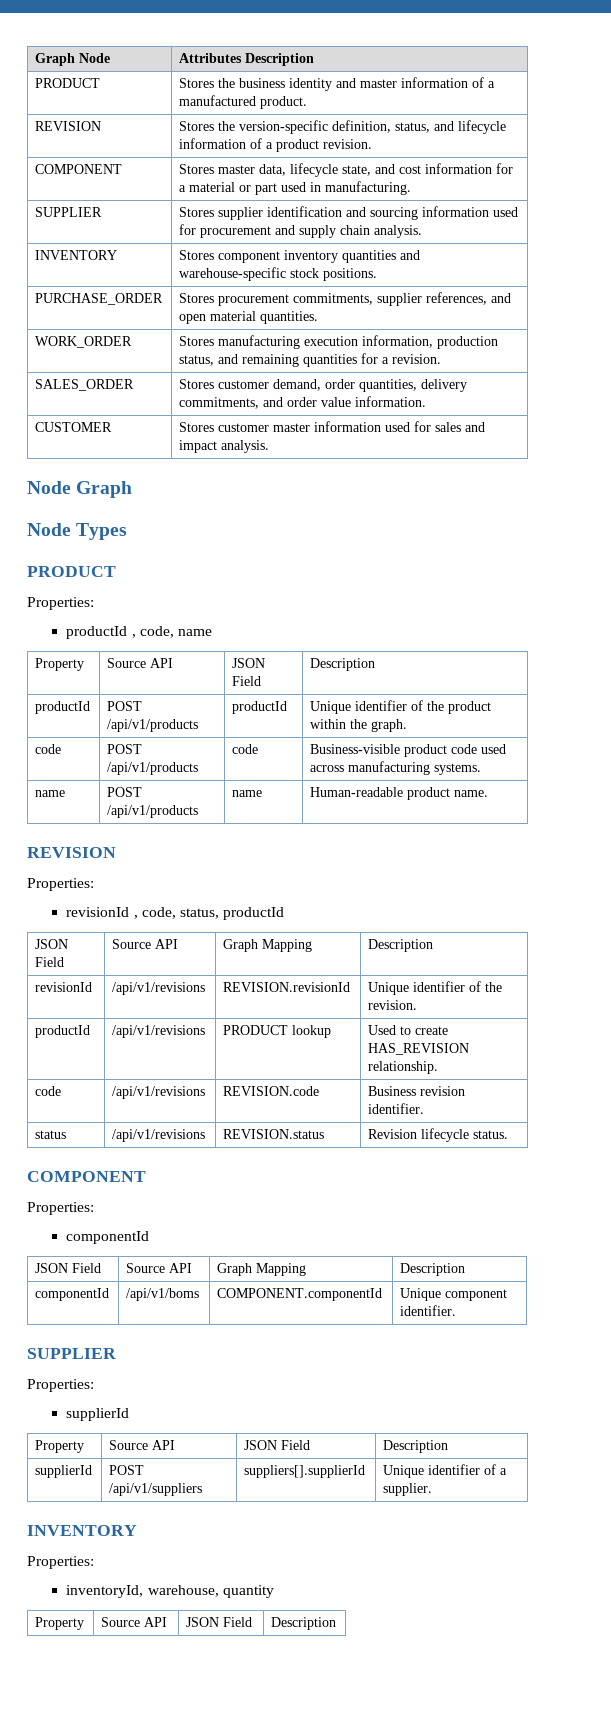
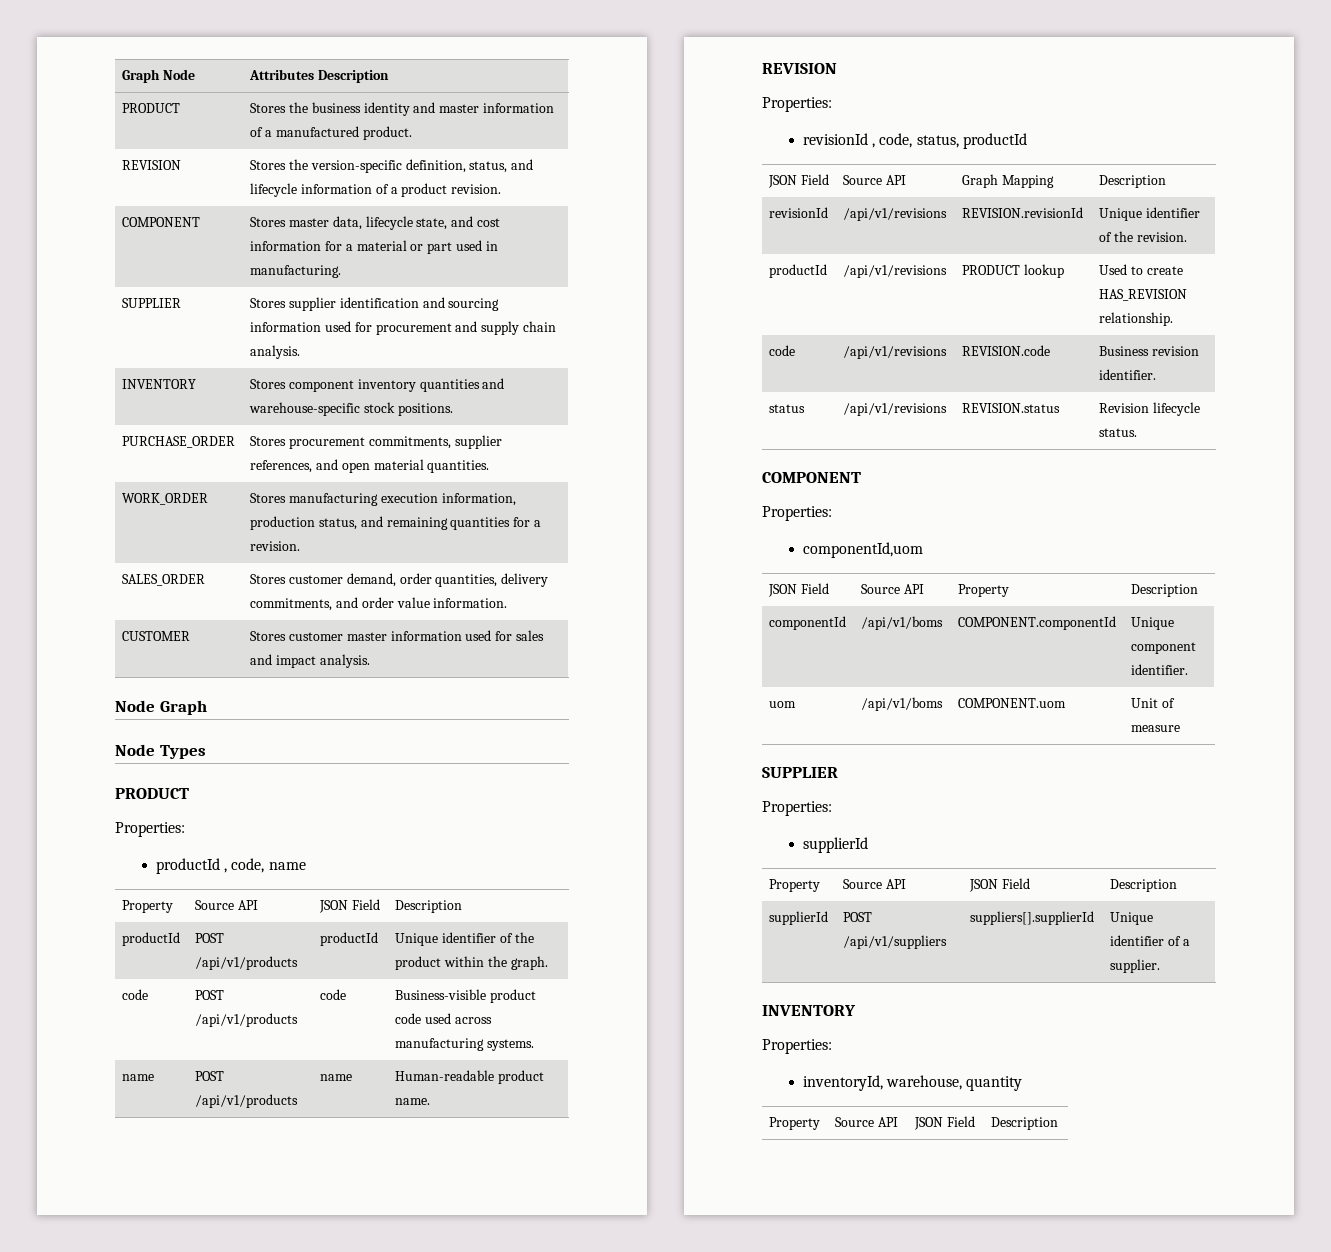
[66,1231,150,1244] [35,1263,102,1273] [126,1263,193,1273] [217,1263,307,1276] componentId // JSON Field | Source API | Graph Mapping -> [803,542,924,558] [768,583,830,597] [861,584,925,594] [958,584,1010,597] componentId,uom // JSON Field | Source API | Property
(457, 1310) none -> [769,701,797,708] [861,697,944,711] [958,698,1067,708] [1131,698,1176,708] [1131,725,1181,732] // uom | /api/v1/boms | COMPONENT.uom | Unit of measure

